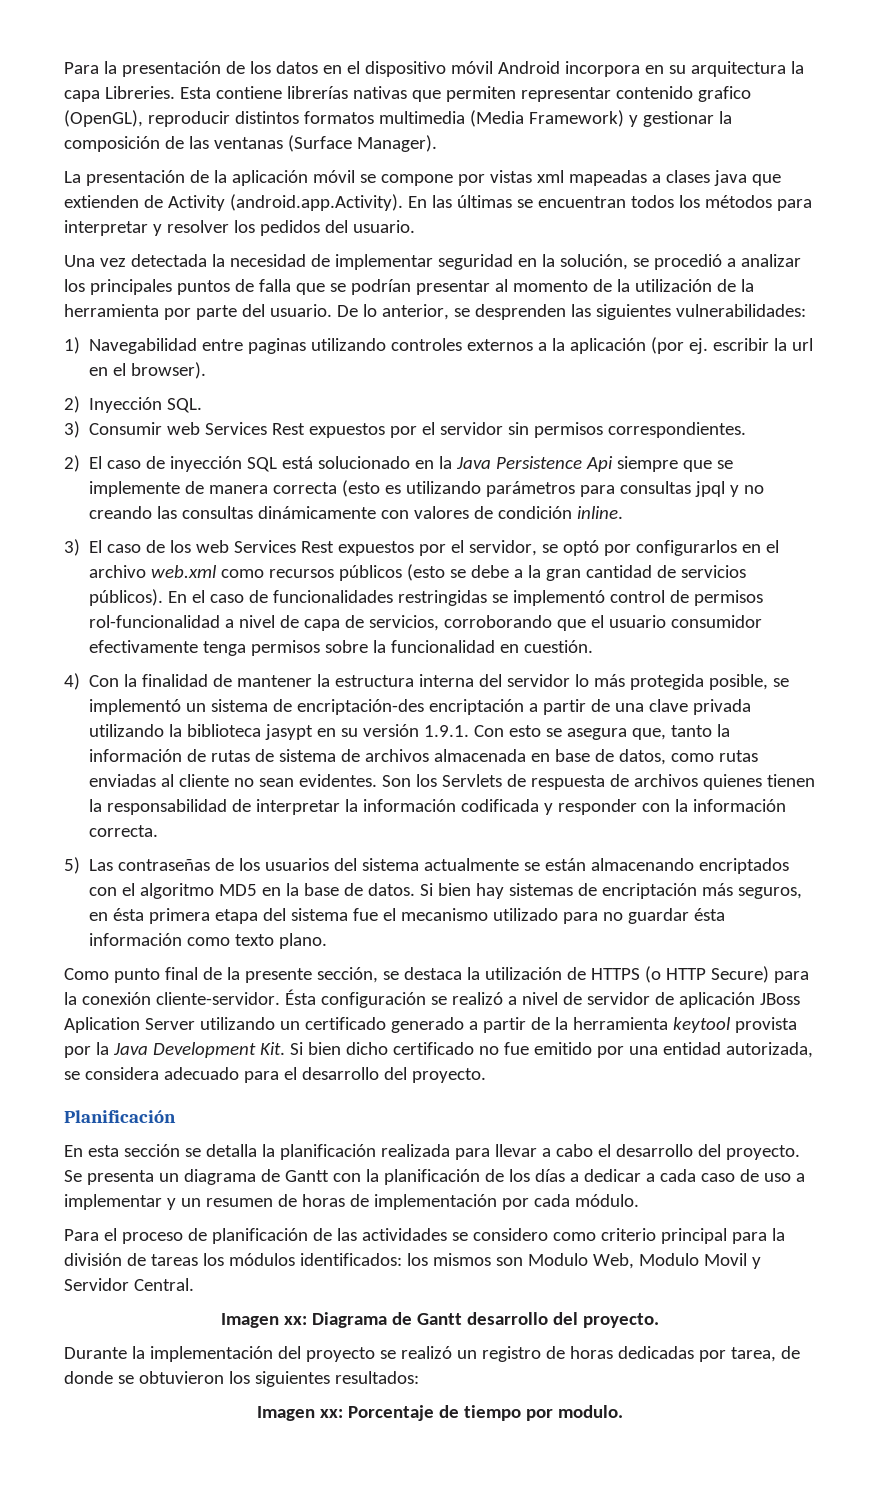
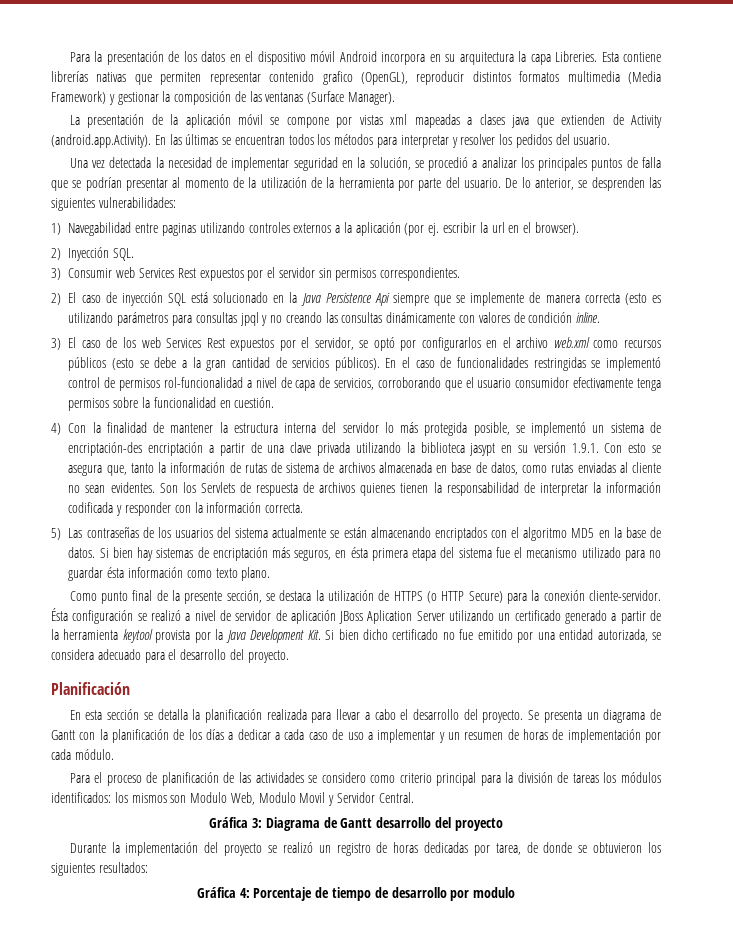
[221,1313,308,1328] Imagen xx: -> [209,817,263,828] Gráfica 3:
[582,1313,659,1328] proyecto. -> [454,818,503,831] proyecto
[257,1406,344,1421] Imagen xx: -> [196,887,250,898] Gráfica 4:
[525,1405,623,1421] por modulo. -> [374,887,516,901] de desarrollo por modulo

